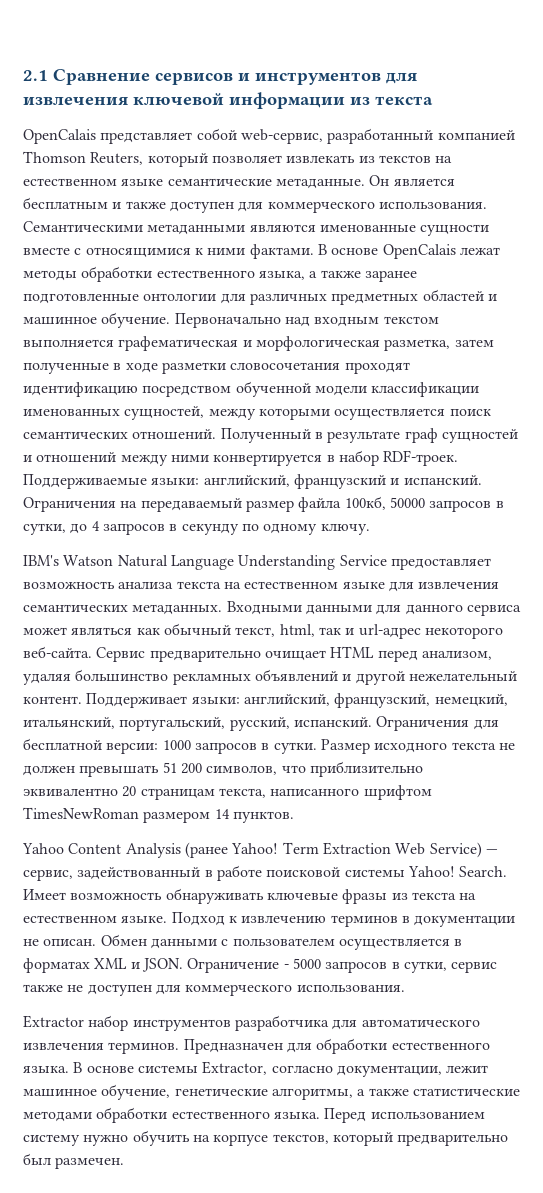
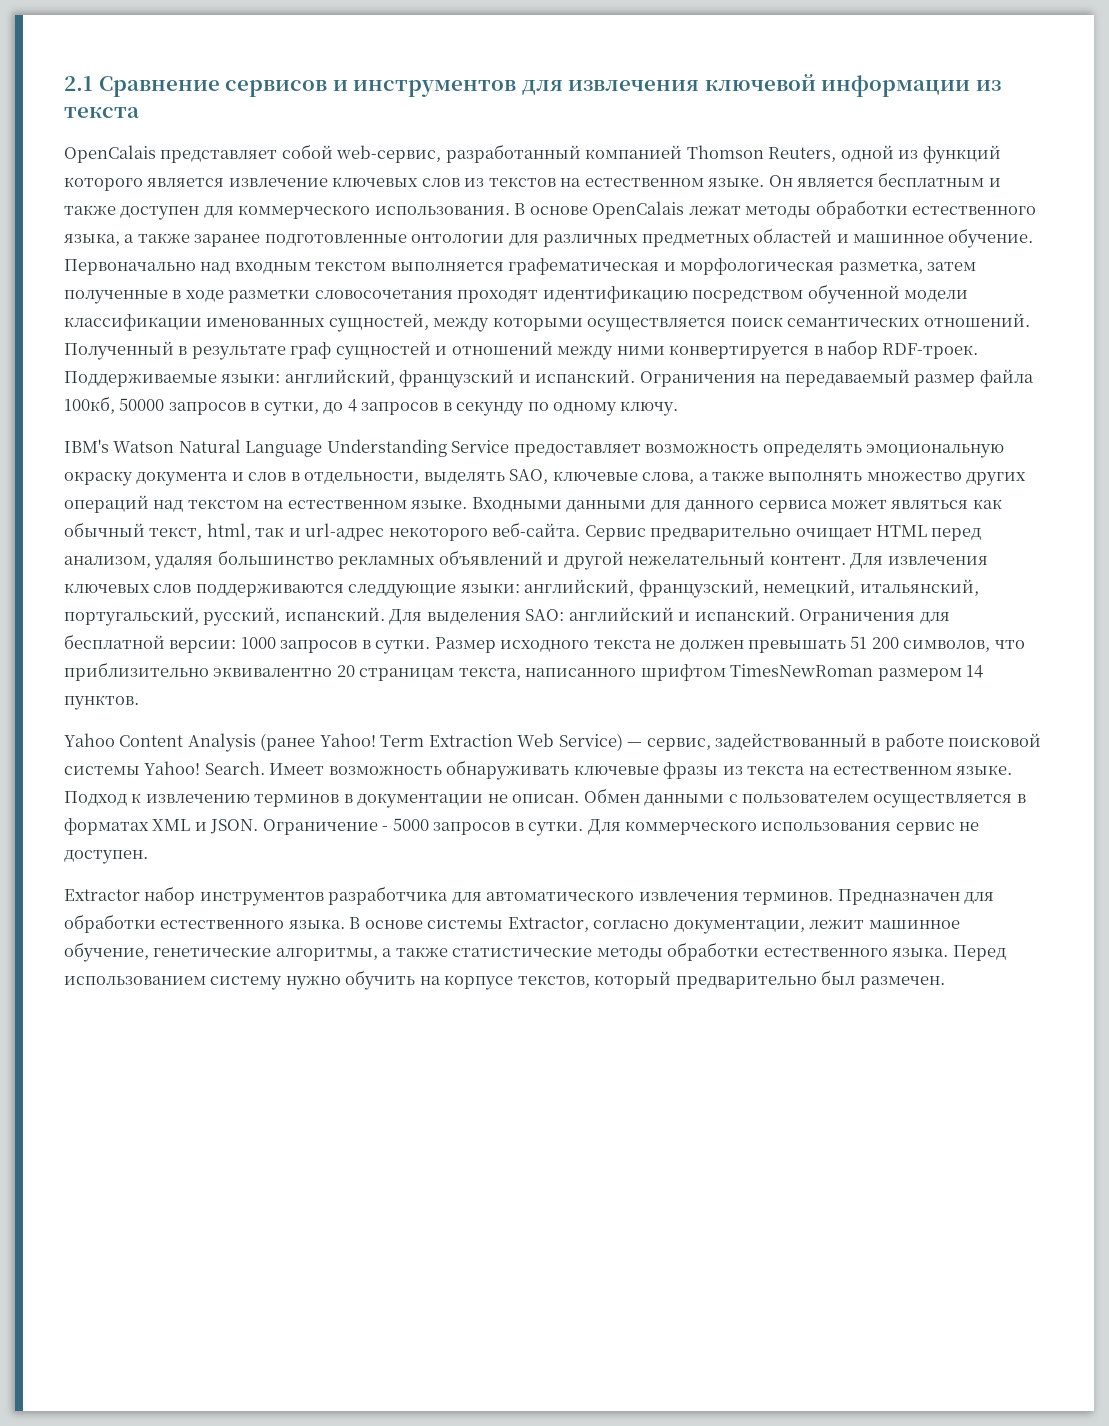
[147,153,356,167] который позволяет извлекать -> [840,145,1001,164] [64,177,460,191] одной из функций которого является извлечение ключевых слов
[121,178,365,189] языке семантические метаданные. -> [708,177,765,187] языке.
[23,221,490,236] [23,244,314,259] Семантическими метаданными являются именованные сущности вместе с относящимися к ними фактами. -> (510, 210) none
[118,581,500,592] [23,604,223,615] анализа текста на естественном языке для извлечения семантических метаданных. -> [762,444,1005,458] [64,469,1027,486] [64,495,468,513] определять эмоциональную окраску документа и слов в отдельности, выделять SAO, ключевые слова, а также выполнять множество других операций над текстом на естественном языке.
[86,693,188,708] Поддерживает -> [850,553,988,569] [64,583,457,598] Для извлечения ключевых слов поддерживаются следдующие
(372, 722) none -> [389,607,795,625] Для выделения SAO: английский и испанский.
[403,961,498,973] [23,984,405,996] сутки, сервис также не доступен для коммерческого использования. -> [528,819,980,836] [64,850,148,864] сутки. Для коммерческого использования сервис не доступен.
[23,1111,92,1122] методами -> [596,948,663,960] методы

